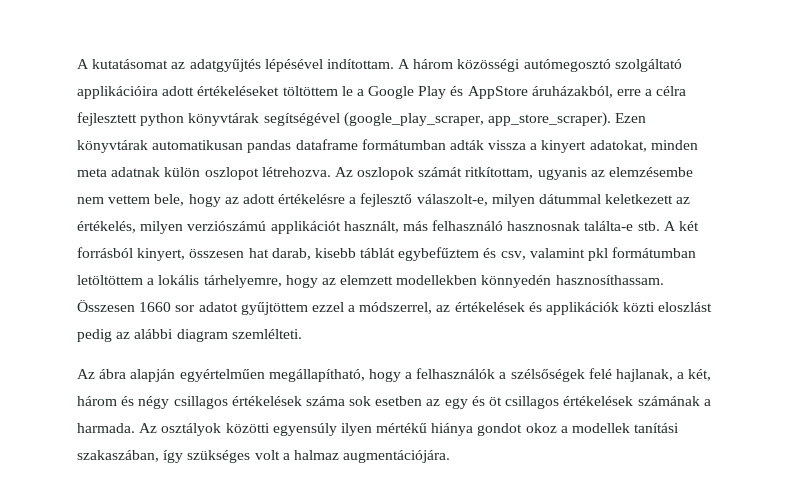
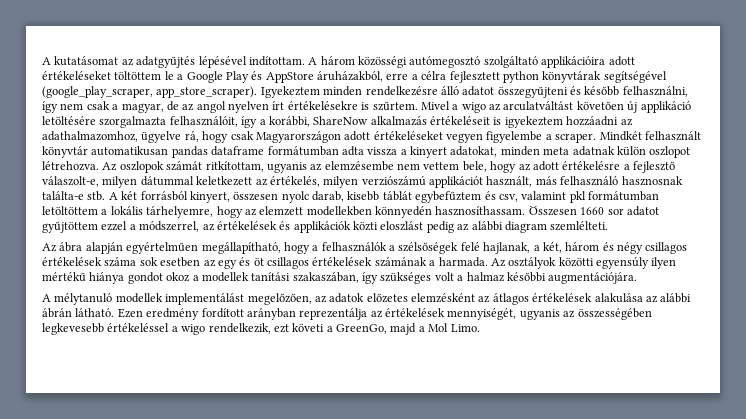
[615,113,647,123] [77,140,148,153] Ezen könyvtárak -> [260,86,688,98] [42,100,691,113] [42,116,633,128] [42,131,701,143] [42,146,88,158] Igyekeztem minden rendelkezésre álló adatot összegyűjteni és később felhasználni, így nem csak a magyar, de az angol nyelven írt értékelésekre is szűrtem. Mivel a wigo az arculatváltást követően új applikáció letöltésére szorgalmazta felhasználóit, így a korábbi, ShareNow alkalmazás értékeléseit is igyekeztem hozzáadni az adathalmazomhoz, ügyelve rá, hogy csak Magyarországon adott értékeléseket vegyen figyelembe a scraper. Mindkét felhasznált könyvtár
[449,140,484,150] adták -> [341,146,364,156] adta
[248,248,269,258] hat -> [281,191,309,203] nyolc
(339, 455) none -> [506,272,546,282] későbbi
(451, 456) none -> [42,293,692,305] [42,308,652,320] [42,323,480,335] // A mélytanuló modellek implementálást megelőzően, az adatok előzetes elemzésként az átlagos értékelések alakulása az alábbi ábrán látható. Ezen eredmény fordított arányban reprezentálja az értékelések mennyiségét, ugyanis az összességében legkevesebb értékeléssel a wigo rendelkezik, ezt követi a GreenGo, majd a Mol Limo.

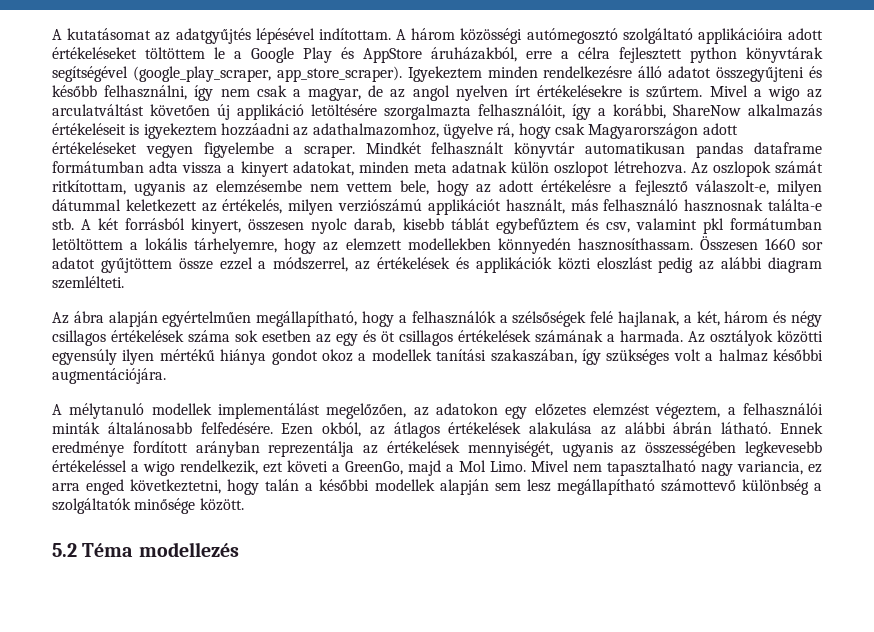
(98, 227) none -> [178,258,213,270] össze
[329,293,475,303] adatok előzetes elemzésként -> [435,403,823,419] [52,422,362,437] adatokon egy előzetes elemzést végeztem, a felhasználói minták általánosabb felfedésére. Ezen okból,
[117,308,200,320] Ezen eredmény -> [779,422,823,434] [52,441,124,457] Ennek eredménye
(480, 328) none -> [531,460,822,476] [52,479,822,495] [52,498,244,514] [52,542,239,557] Mivel nem tapasztalható nagy variancia, ez arra enged következtetni, hogy talán a későbbi modellek alapján sem lesz megállapítható számottevő különbség a szolgáltatók minősége között. // 5.2 Téma modellezés

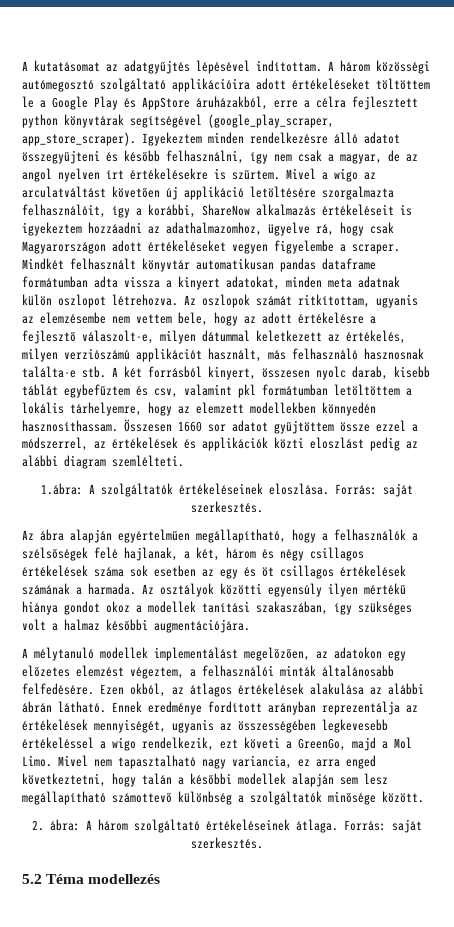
(124, 282) none -> [41,483,413,497] [191,501,263,513] // 1.ábra: A szolgáltatók értékeléseinek eloszlása. Forrás: saját szerkesztés.
(244, 504) none -> [32,819,422,833] [191,837,263,849] // 2. ábra: A három szolgáltató értékeléseinek átlaga. Forrás: saját szerkesztés.

